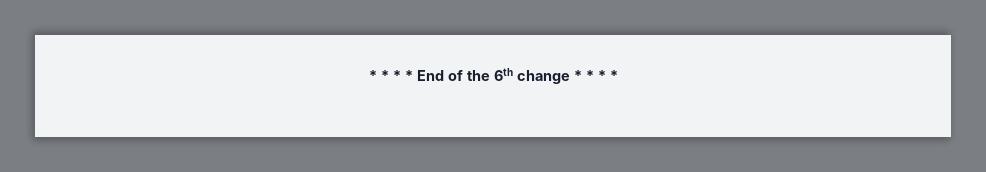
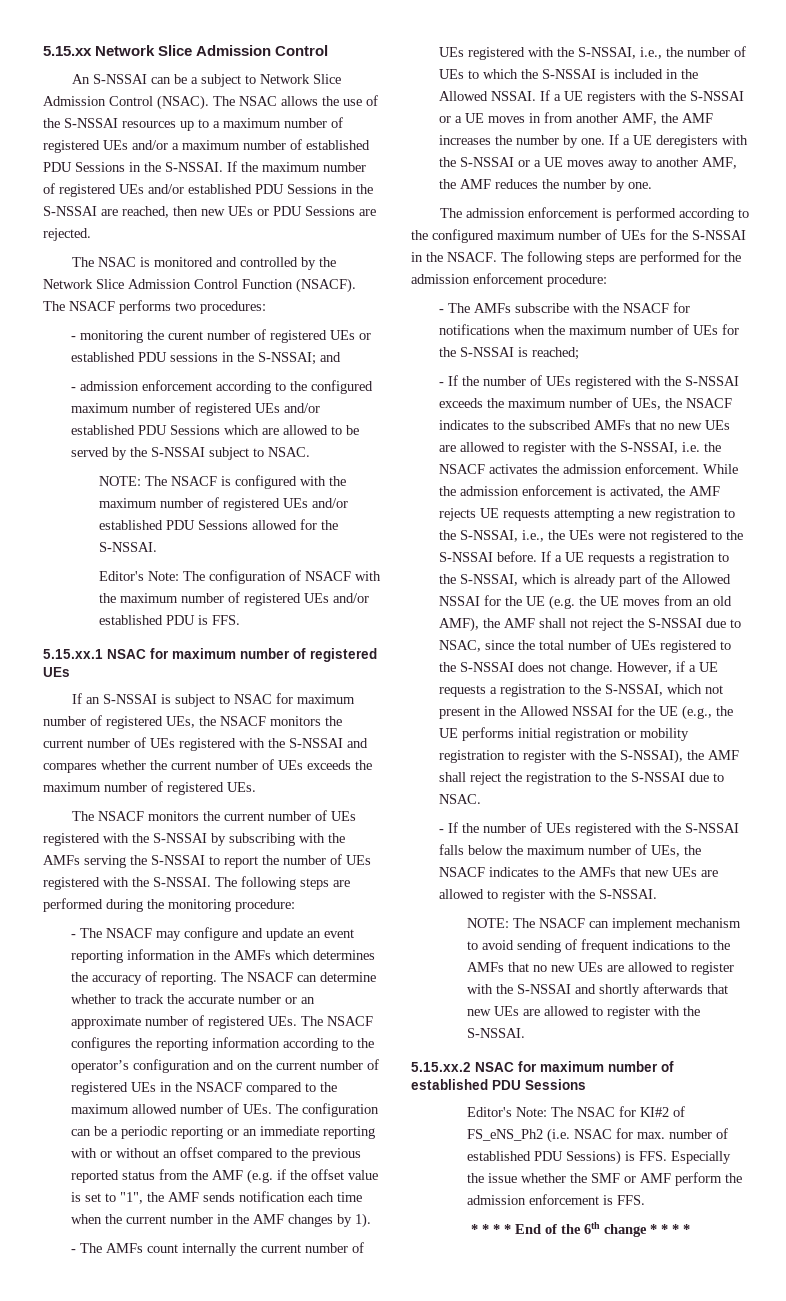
(368, 75) none -> [43,45,329,56] [71,74,341,87] [43,95,378,110] [43,117,343,131] [43,139,370,153] [43,161,366,172] [43,183,373,197] [43,206,376,218] [43,228,91,241] [71,257,336,270] [43,278,356,293] [43,300,266,314] [71,329,372,343] [71,352,342,365] [71,380,374,394] [71,402,321,416] [71,425,360,435] [71,447,311,460] [99,475,347,489] [99,497,349,511] [99,519,339,530] [99,542,158,552] [99,570,382,584] [99,592,370,606] [99,615,241,625] [43,648,377,662] [43,667,70,677] [71,693,355,707] [43,715,342,729] [43,737,368,751] [43,759,372,773] [43,781,256,795] [71,810,356,821] [43,833,345,846] [43,854,371,868] [43,876,350,890] [43,898,295,912] [71,927,355,941] [71,949,376,963] [71,971,377,985] [71,994,316,1004] [71,1015,374,1029] [71,1037,375,1051] [71,1059,380,1073] [71,1082,338,1095] [71,1103,380,1117] [71,1126,376,1139] [71,1147,362,1161] [71,1169,379,1184] [71,1191,363,1204] [71,1213,372,1228] [71,1242,365,1256] [439,46,747,60] [439,69,699,79] [439,90,745,104] [439,112,714,125] [439,134,749,148] [439,157,738,170] [439,179,653,192] [439,207,749,221] [411,229,746,243] [411,251,741,265] [411,273,607,287] [439,302,691,313] [439,324,740,335] [439,347,580,360] [439,375,740,389] [439,397,733,410] [439,420,731,430] [439,442,722,455] [439,463,739,474] [439,485,721,498] [439,508,736,521] [439,530,744,543] [439,551,730,565] [439,573,732,587] [439,595,733,610] [439,617,742,632] [439,639,732,653] [439,661,719,675] [439,684,724,697] [439,705,734,720] [439,727,690,741] [439,749,740,764] [439,772,725,785] [439,794,482,804] [439,822,740,836] [439,844,702,857] [439,867,719,877] [439,889,658,902] [467,918,742,931] [467,939,731,953] [467,962,735,975] [467,983,729,997] [467,1006,701,1019] [467,1028,526,1038] [411,1061,674,1072] [411,1079,586,1090] [467,1106,686,1117] [467,1128,729,1143] [467,1150,732,1165] [467,1172,743,1186] [467,1194,646,1205] 5.15.xx Network Slice Admission Control // An S-NSSAI can be a subject to Network Slice Admission Control (NSAC). The NSAC allows the use of the S-NSSAI resources up to a maximum number of registered UEs and/or a maximum number of established PDU Sessions in the S-NSSAI. If the maximum number of registered UEs and/or established PDU Sessions in the S-NSSAI are reached, then new UEs or PDU Sessions are rejected. // The NSAC is monitored and controlled by the Network Slice Admission Control Function (NSACF). The NSACF performs two procedures: // - monitoring the curent number of registered UEs or established PDU sessions in the S-NSSAI; and // - admission enforcement according to the configured maximum number of registered UEs and/or established PDU Sessions which are allowed to be served by the S-NSSAI subject to NSAC. // NOTE: The NSACF is configured with the maximum number of registered UEs and/or established PDU Sessions allowed for the S-NSSAI. // Editor's Note: The configuration of NSACF with the maximum number of registered UEs and/or established PDU is FFS. // 5.15.xx.1 NSAC for maximum number of registered UEs // If an S-NSSAI is subject to NSAC for maximum number of registered UEs, the NSACF monitors the current number of UEs registered with the S-NSSAI and compares whether the current number of UEs exceeds the maximum number of registered UEs. // The NSACF monitors the current number of UEs registered with the S-NSSAI by subscribing with the AMFs serving the S-NSSAI to report the number of UEs registered with the S-NSSAI. The following steps are performed during the monitoring procedure: // - The NSACF may configure and update an event reporting information in the AMFs which determines the accuracy of reporting. The NSACF can determine whether to track the accurate number or an approximate number of registered UEs. The NSACF configures the reporting information according to the operator’s configuration and on the current number of registered UEs in the NSACF compared to the maximum allowed number of UEs. The configuration can be a periodic reporting or an immediate reporting with or without an offset compared to the previous reported status from the AMF (e.g. if the offset value is set to "1", the AMF sends notification each time when the current number in the AMF changes by 1). // - The AMFs count internally the current number of UEs registered with the S-NSSAI, i.e., the number of UEs to which the S-NSSAI is included in the Allowed NSSAI. If a UE registers with the S-NSSAI or a UE moves in from another AMF, the AMF increases the number by one. If a UE deregisters with the S-NSSAI or a UE moves away to another AMF, the AMF reduces the number by one. // The admission enforcement is performed according to the configured maximum number of UEs for the S-NSSAI in the NSACF. The following steps are performed for the admission enforcement procedure: // - The AMFs subscribe with the NSACF for notifications when the maximum number of UEs for the S-NSSAI is reached; // - If the number of UEs registered with the S-NSSAI exceeds the maximum number of UEs, the NSACF indicates to the subscribed AMFs that no new UEs are allowed to register with the S-NSSAI, i.e. the NSACF activates the admission enforcement. While the admission enforcement is activated, the AMF rejects UE requests attempting a new registration to the S-NSSAI, i.e., the UEs were not registered to the S-NSSAI before. If a UE requests a registration to the S-NSSAI, which is already part of the Allowed NSSAI for the UE (e.g. the UE moves from an old AMF), the AMF shall not reject the S-NSSAI due to NSAC, since the total number of UEs registered to the S-NSSAI does not change. However, if a UE requests a registration to the S-NSSAI, which not present in the Allowed NSSAI for the UE (e.g., the UE performs initial registration or mobility registration to register with the S-NSSAI), the AMF shall reject the registration to the S-NSSAI due to NSAC. // - If the number of UEs registered with the S-NSSAI falls below the maximum number of UEs, the NSACF indicates to the AMFs that new UEs are allowed to register with the S-NSSAI. // NOTE: The NSACF can implement mechanism to avoid sending of frequent indications to the AMFs that no new UEs are allowed to register with the S-NSSAI and shortly afterwards that new UEs are allowed to register with the S-NSSAI. // 5.15.xx.2 NSAC for maximum number of established PDU Sessions // Editor's Note: The NSAC for KI#2 of FS_eNS_Ph2 (i.e. NSAC for max. number of established PDU Sessions) is FFS. Especially the issue whether the SMF or AMF perform the admission enforcement is FFS. //

